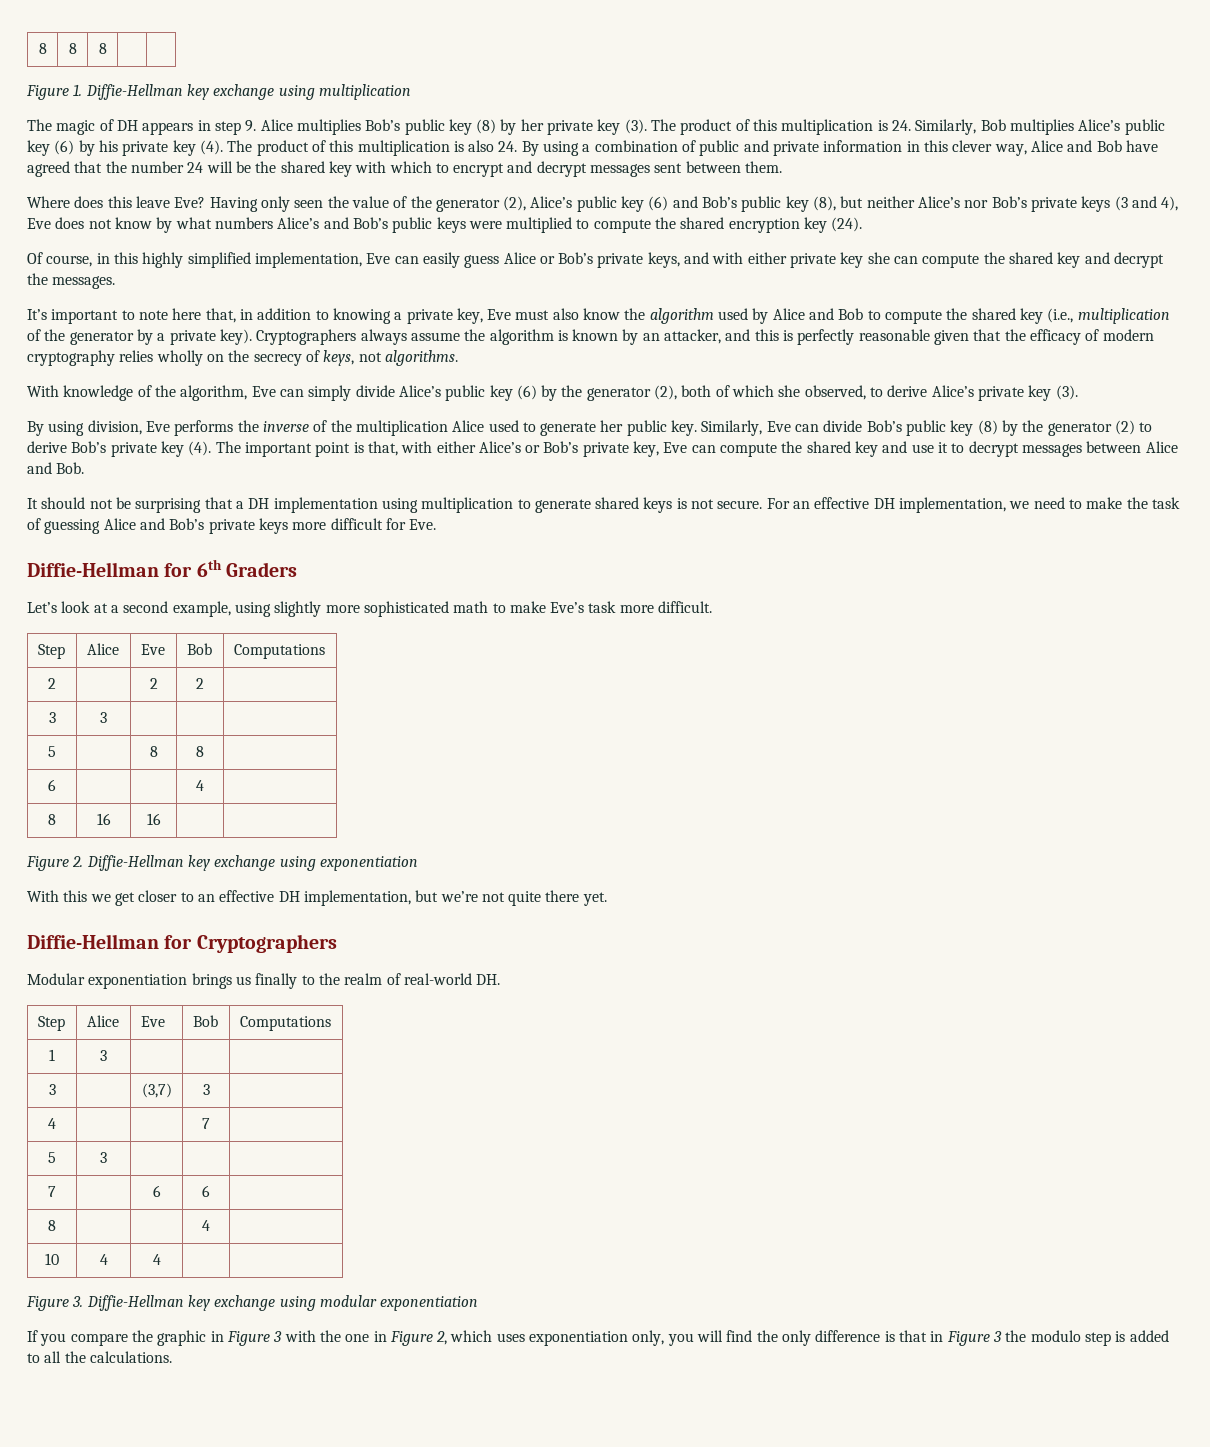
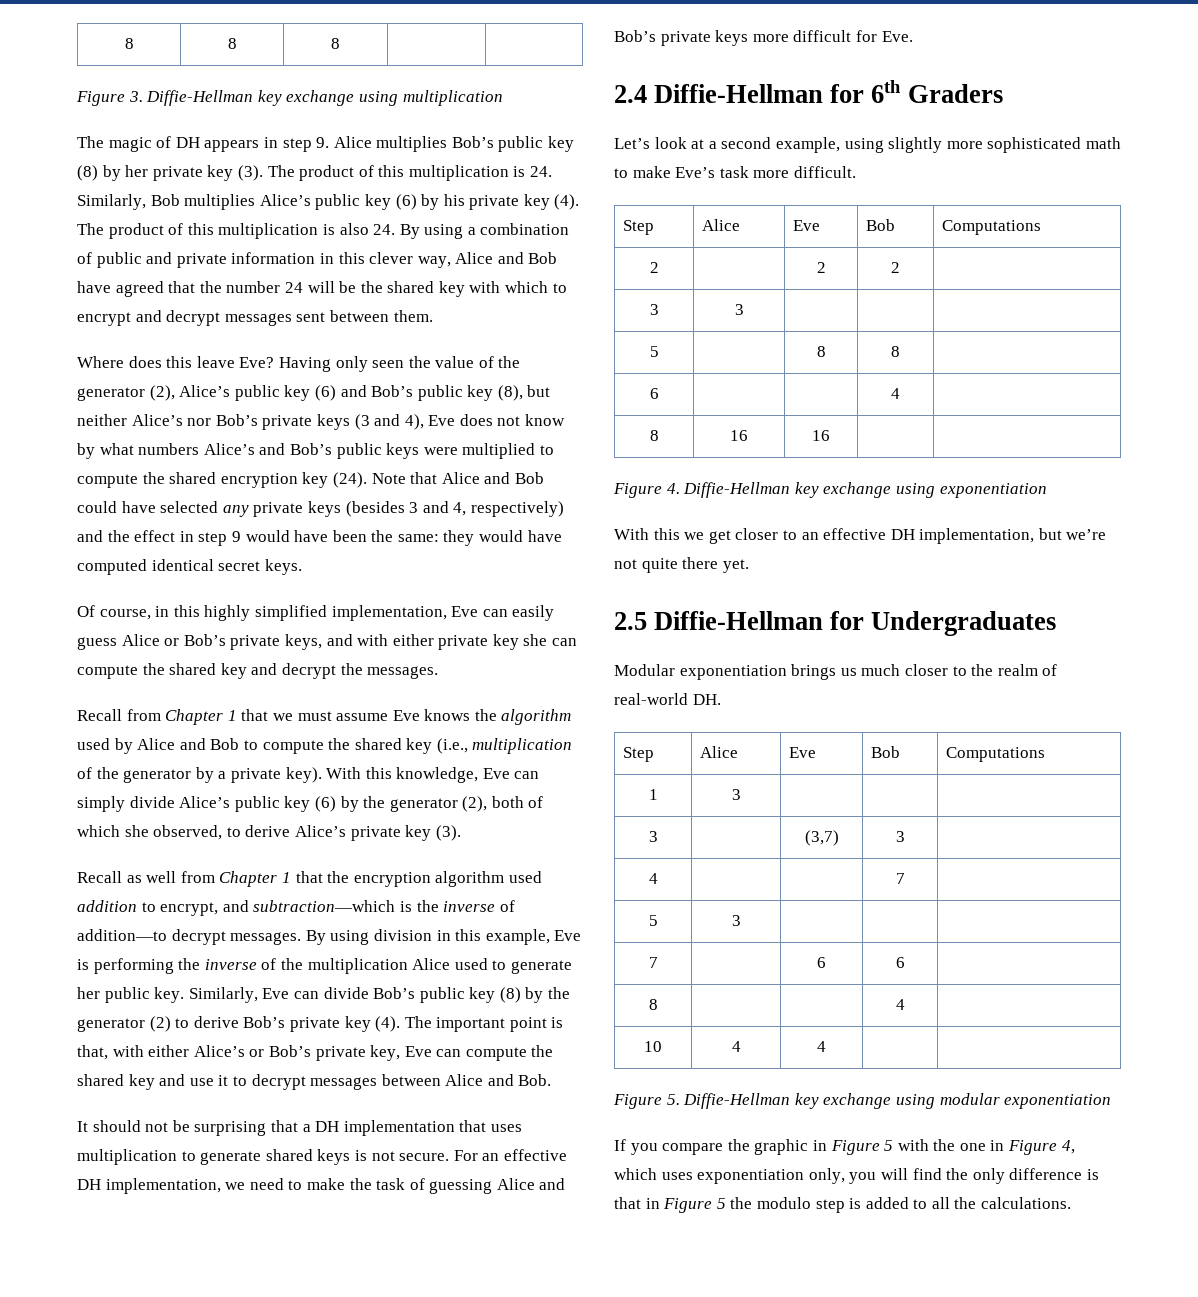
[73,84,83,96] 1. -> [128,91,143,102] 3.
(863, 224) none -> [371,472,544,484] [77,501,564,517] [77,530,562,546] [77,559,302,575] Note that Alice and Bob could have selected any private keys (besides 3 and 4, respectively) and the effect in step 9 would have been the same: they would have computed identical secret keys.
[27,308,621,324] It’s important to note here that, in addition to knowing a private key, Eve must also know -> [77,709,471,725] Recall from Chapter 1 that we must assume Eve knows
[256,329,1154,345] [27,350,458,366] [27,385,248,401] Cryptographers always assume the algorithm is known by an attacker, and this is perfectly reasonable given that the efficacy of modern cryptography relies wholly on the secrecy of keys, not algorithms. // With knowledge of the algorithm, -> [326,767,479,783] With this knowledge,
[27,420,234,436] By using division, Eve performs -> [77,871,542,887] [77,900,515,916] [77,929,582,945] [77,958,174,974] Recall as well from Chapter 1 that the encryption algorithm used addition to encrypt, and subtraction—which is the inverse of addition—to decrypt messages. By using division in this example, Eve is performing
[381,498,418,513] using -> [459,1120,522,1132] that uses
(437, 524) none -> [614,85,647,103] 2.4
[72,856,84,867] 2. -> [666,483,680,494] 4.
[27,934,337,953] Diffie-Hellman for Cryptographers -> [614,611,1057,636] 2.5 Diffie-Hellman for Undergraduates
[255,973,298,989] finally -> [861,664,948,676] much closer
[72,1296,84,1307] 3. -> [666,1094,680,1105] 5.
[273,1331,283,1342] 3 -> [884,1140,894,1151] 5
[436,1331,448,1345] 2, -> [1061,1140,1075,1154] 4,
[992,1331,1002,1342] 3 -> [716,1198,726,1209] 5

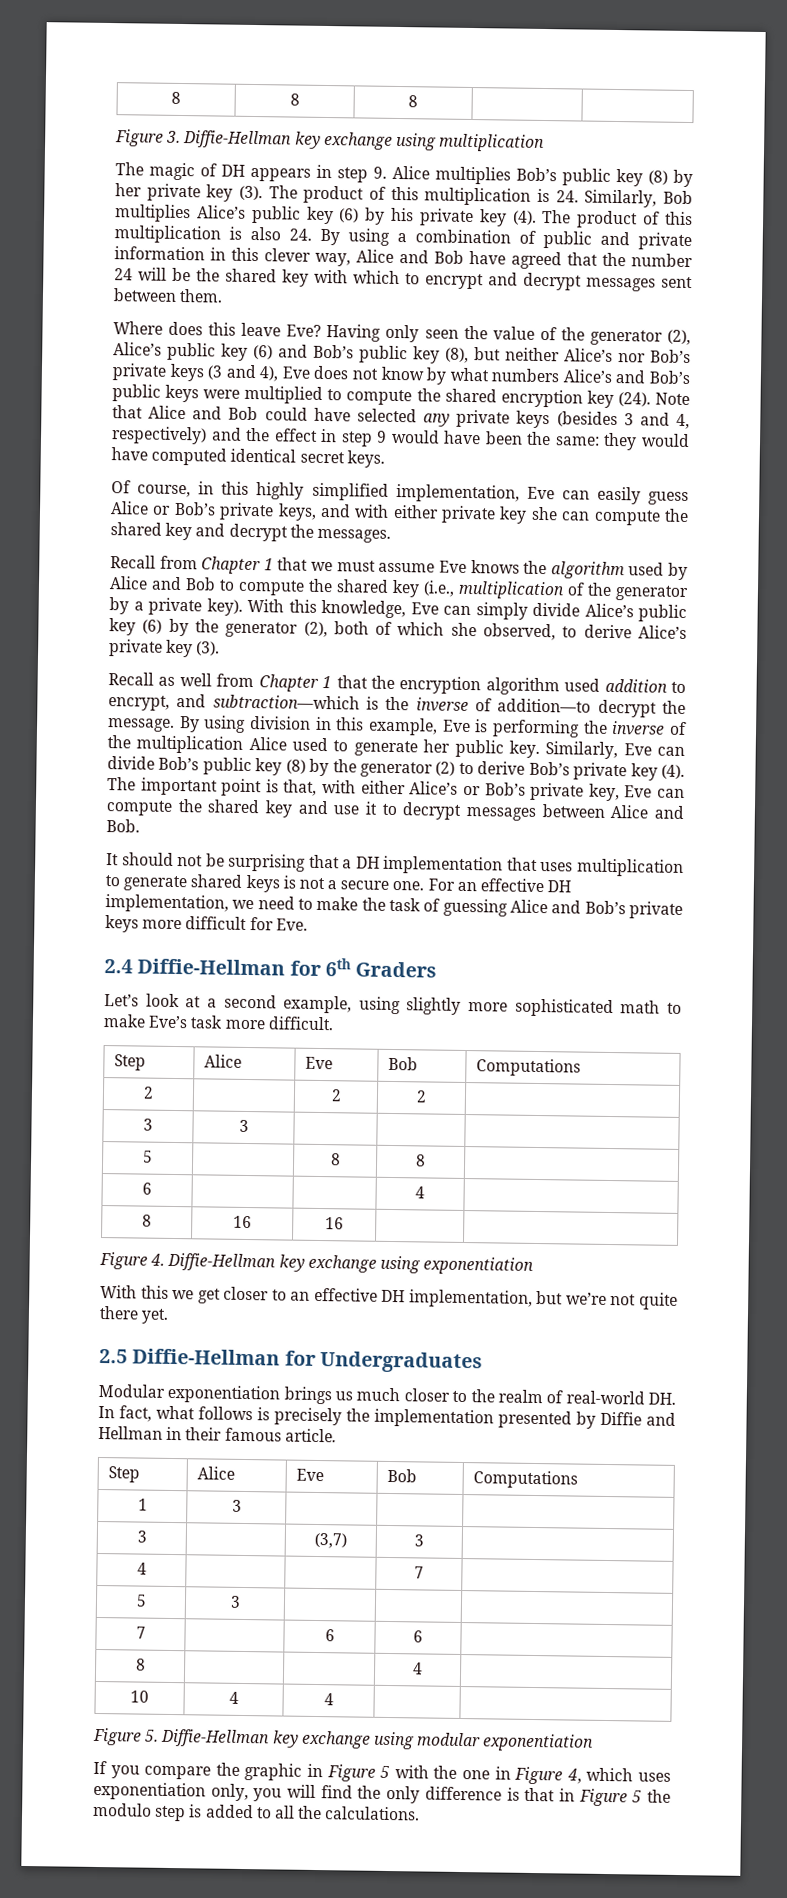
[230,932,302,945] messages. -> [661,700,686,715] [107,718,175,732] the message.
[399,1153,450,1161] secure. -> [327,880,425,891] a secure one.
(721, 699) none -> [98,1405,676,1429] [98,1425,337,1443] In fact, what follows is precisely the implementation presented by Diffie and Hellman in their famous article.

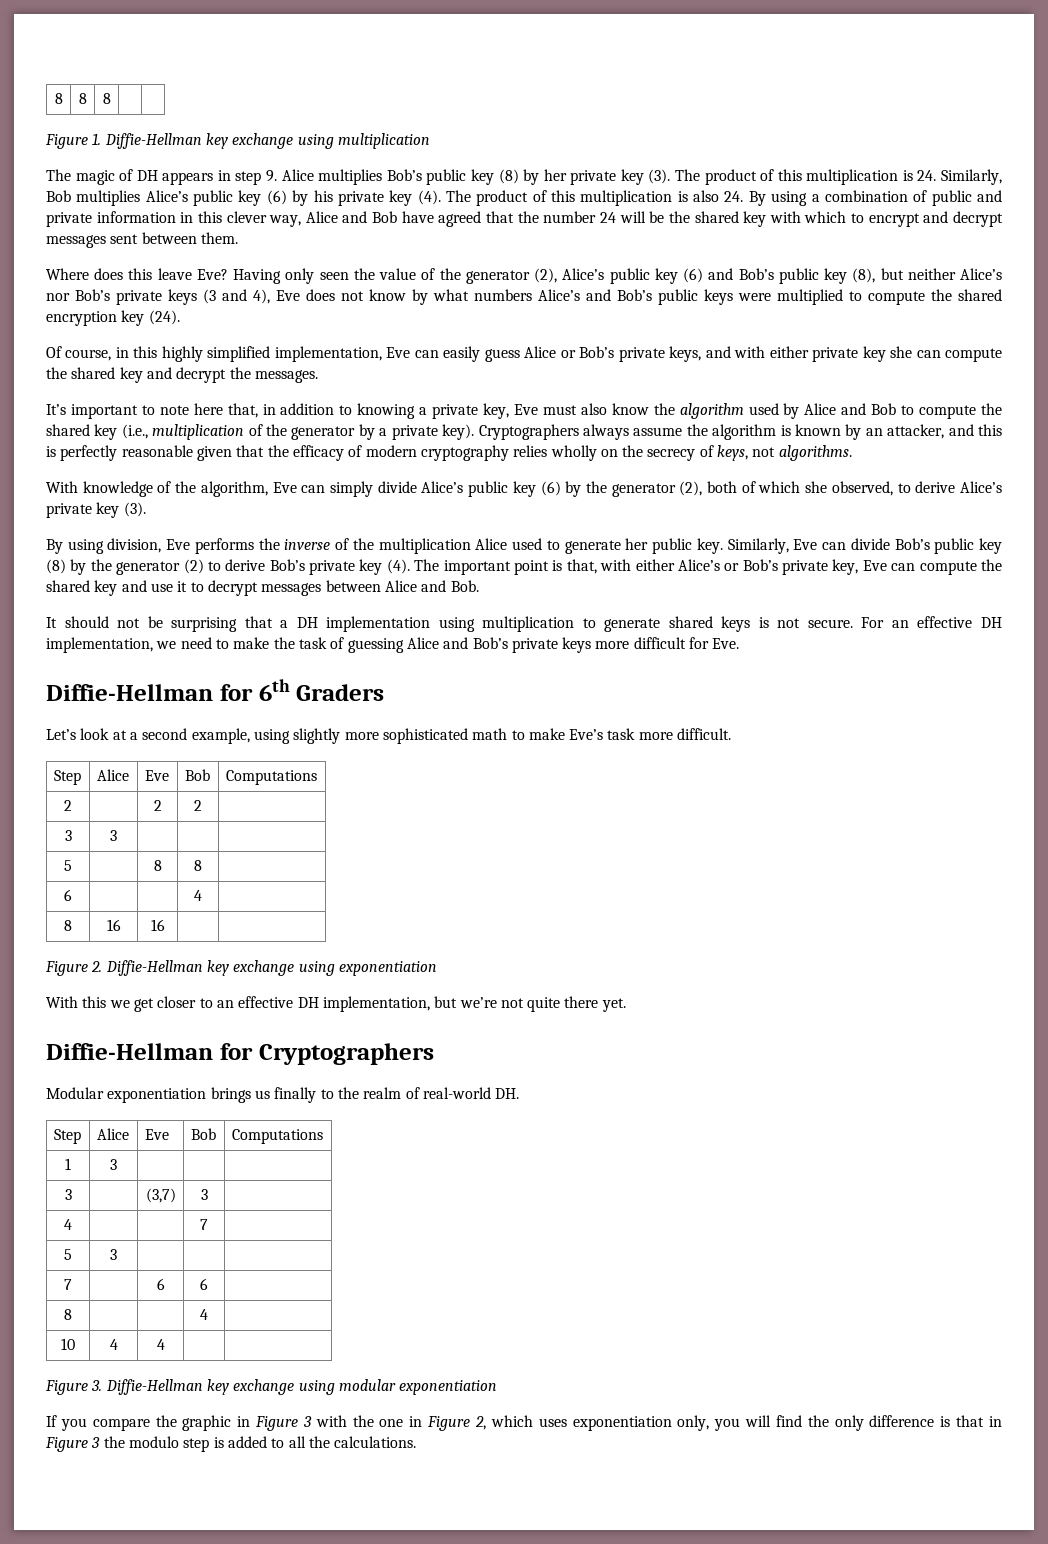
[166,130,182,143] 3. -> [92,133,102,145] 1.
[654,392,690,406] [112,405,690,430] [111,426,691,451] [111,447,385,468] Note that Alice and Bob could have selected any private keys (besides 3 and 4, respectively) and the effect in step 9 would have been the same: they would have computed identical secret keys. -> (180, 317) none
[110,555,520,575] Recall from Chapter 1 that we must assume Eve knows -> [46,403,649,419] It’s important to note here that, in addition to knowing a private key, Eve must also know
[247,598,406,619] With this knowledge, -> [478,424,1002,440] [46,445,852,461] [46,481,268,497] Cryptographers always assume the algorithm is known by an attacker, and this is perfectly reasonable given that the efficacy of modern cryptography relies wholly on the secrecy of keys, not algorithms. // With knowledge of the algorithm,
[108,672,687,696] [108,693,686,718] [107,715,580,738] Recall as well from Chapter 1 that the encryption algorithm used addition to encrypt, and subtraction—which is the inverse of addition—to decrypt the message. By using division in this example, Eve is performing -> [46,538,254,554] By using division, Eve performs
[506,857,574,872] that uses -> [438,617,475,632] using
[327,880,425,891] a secure one. -> [807,619,853,628] secure.
[104,959,133,974] 2.4 -> (740, 643) none
[150,1253,166,1266] 4. -> [91,961,103,972] 2.
[99,1348,483,1374] 2.5 Diffie-Hellman for Undergraduates -> [46,1043,434,1065] Diffie-Hellman for Cryptographers
[356,1387,450,1402] much closer -> [274,1087,317,1103] finally
[98,1405,676,1429] [98,1425,337,1443] In fact, what follows is precisely the implementation presented by Diffie and Hellman in their famous article. -> (520, 1093) none
[145,1729,160,1742] 5. -> [91,1380,103,1391] 3.
[380,1765,391,1779] 5 -> [302,1416,312,1427] 3
[566,1768,582,1784] 4, -> [475,1416,487,1430] 2,
[632,1790,643,1803] 5 -> [91,1437,101,1448] 3

